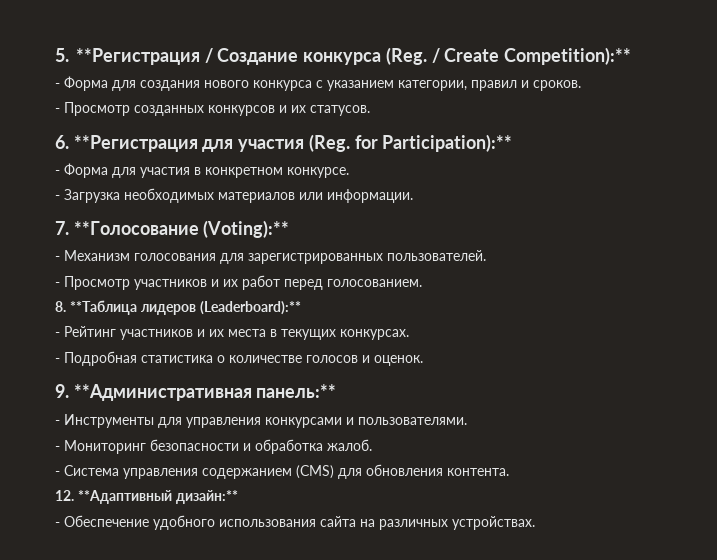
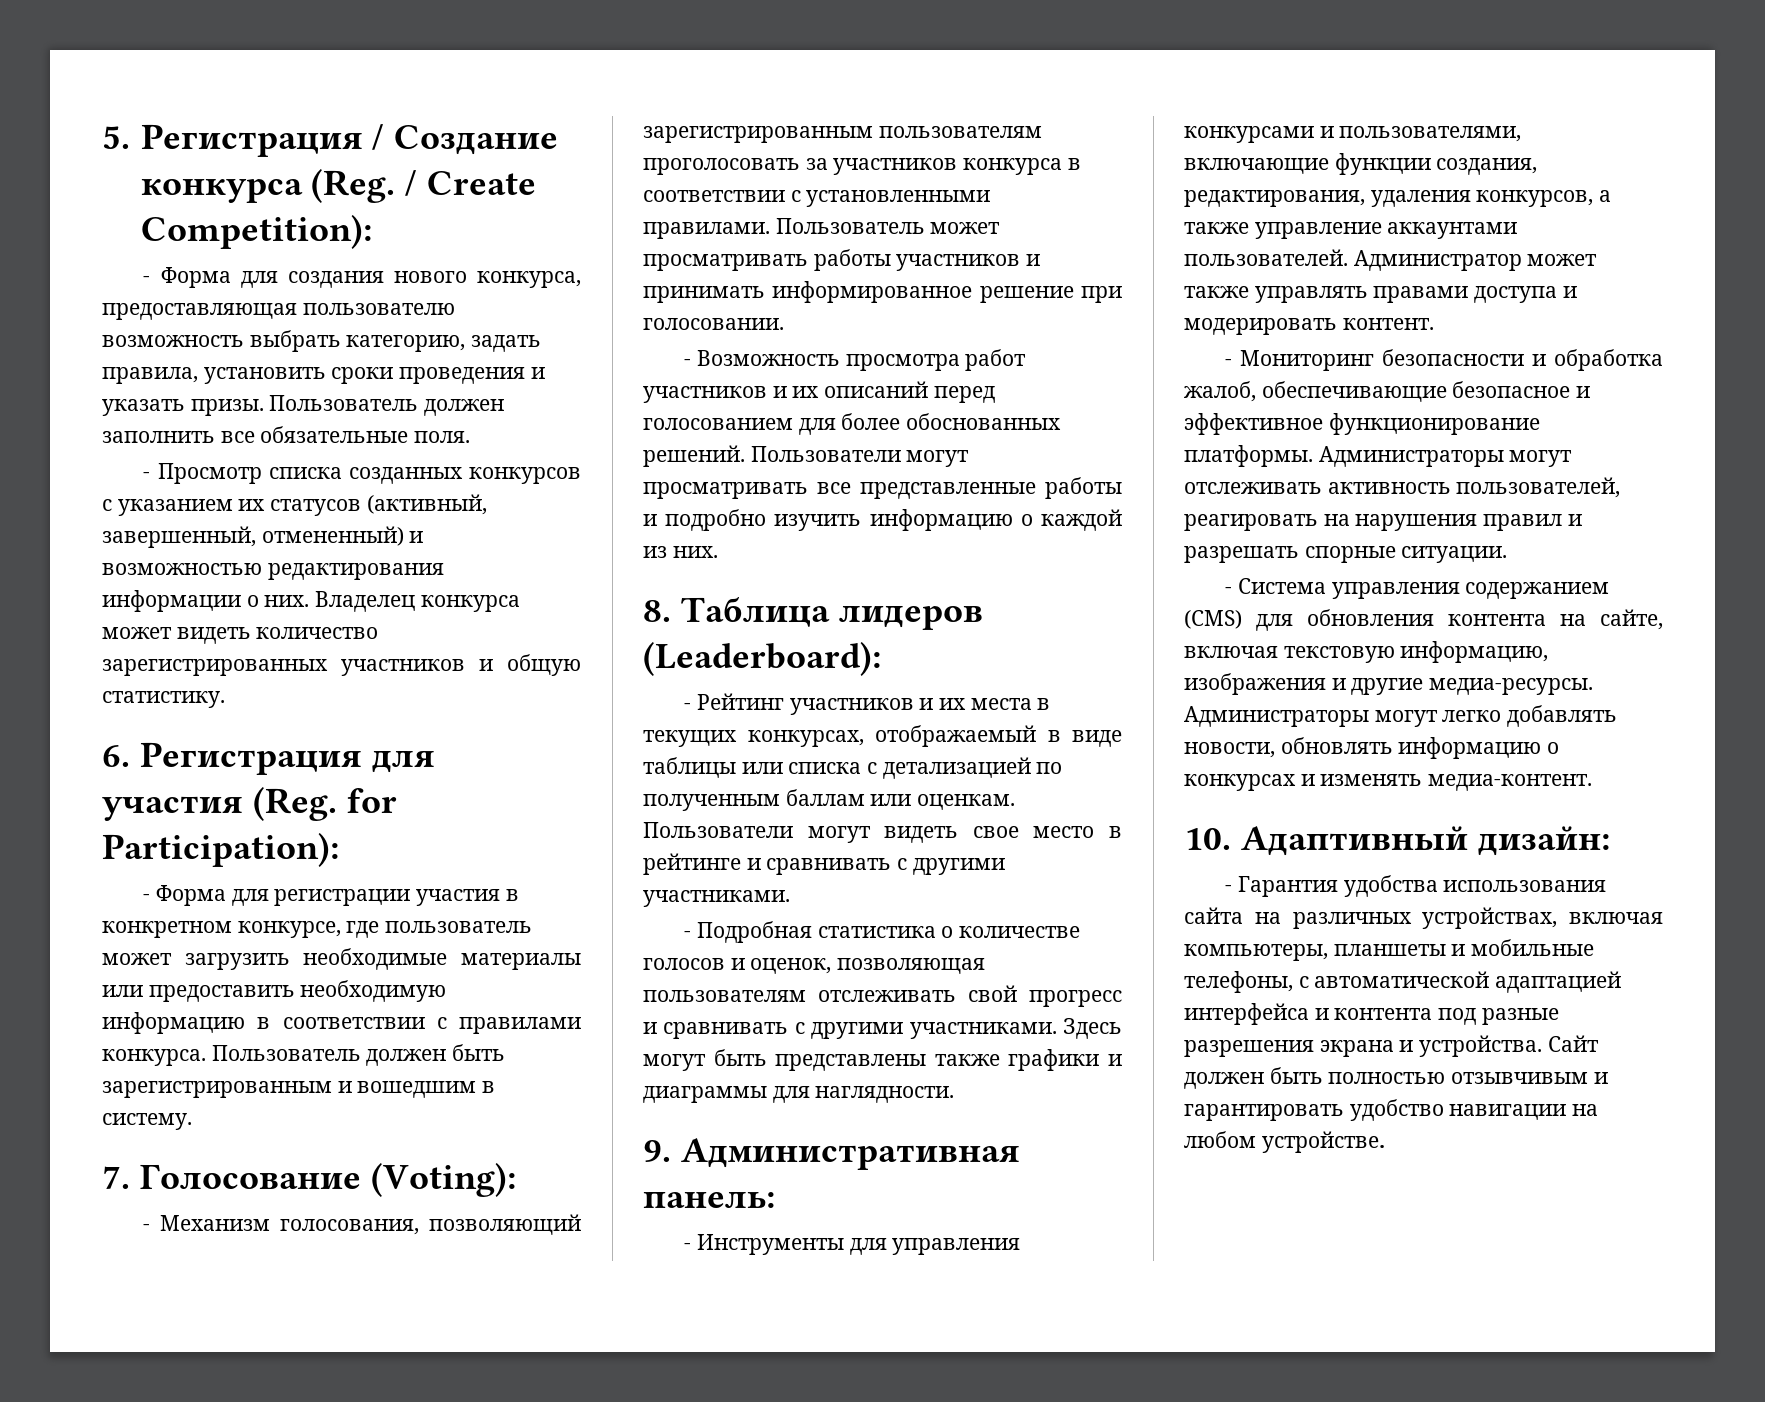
[76,48,200,65] **Регистрация -> [140,124,363,157] Регистрация
[504,47,632,65] Competition):** -> [140,214,372,249] Competition):
[253,80,581,91] [55,102,130,116] конкурса с указанием категории, правил и сроков. // - Просмотр -> [476,271,581,288] [102,303,455,320] [102,330,542,352] [102,367,545,384] [102,395,505,416] [102,426,471,443] [143,463,342,484] конкурса, предоставляющая пользователю возможность выбрать категорию, задать правила, установить сроки проведения и указать призы. Пользователь должен заполнить все обязательные поля. // - Просмотр списка
[279,105,370,116] и их статусов. -> [102,494,487,516] [102,526,424,548] [102,563,444,580] [102,590,520,612] [102,627,379,644] [102,654,581,676] [102,691,225,708] с указанием их статусов (активный, завершенный, отмененный) и возможностью редактирования информации о них. Владелец конкурса может видеть количество зарегистрированных участников и общую статистику.
[73,135,198,152] **Регистрация -> [139,742,362,775] Регистрация
[382,134,513,152] [55,163,136,178] Participation):** // - Форма для -> [102,832,339,867] [143,885,411,906] Participation): // - Форма для регистрации
[287,167,349,178] [55,188,413,203] конкурсе. // - Загрузка необходимых материалов или информации. -> [237,921,533,938] [102,948,581,970] [102,980,447,1002] [102,1012,581,1034] [102,1044,506,1066] [102,1081,496,1098] [102,1113,192,1130] конкурсе, где пользователь может загрузить необходимые материалы или предоставить необходимую информацию в соответствии с правилами конкурса. Пользователь должен быть зарегистрированным и вошедшим в систему.
[73,220,290,238] **Голосование (Voting):** -> [139,1162,516,1197] Голосование (Voting):
[134,250,486,264] [55,275,422,290] [55,300,301,315] голосования для зарегистрированных пользователей. // - Просмотр участников и их работ перед голосованием. // 8. **Таблица лидеров (Leaderboard):** -> [280,1214,581,1235] [643,126,1042,143] [643,158,1081,175] [643,190,991,207] [643,218,1001,239] [643,249,1041,271] [643,281,1122,303] [643,318,784,330] [684,349,1027,371] [643,381,995,403] [643,413,1062,435] [643,445,970,467] [643,477,1122,499] [643,509,1122,531] [643,546,718,558] [643,597,983,630] [643,641,881,676] голосования, позволяющий зарегистрированным пользователям проголосовать за участников конкурса в соответствии с установленными правилами. Пользователь может просматривать работы участников и принимать информированное решение при голосовании. // - Возможность просмотра работ участников и их описаний перед голосованием для более обоснованных решений. Пользователи могут просматривать все представленные работы и подробно изучить информацию о каждой из них. // 8. Таблица лидеров (Leaderboard):
[340,329,409,340] конкурсах. -> [747,725,1122,747] [643,757,1063,779] [643,789,1016,811] [643,822,1122,843] [643,853,1005,875] [643,890,790,907] конкурсах, отображаемый в виде таблицы или списка с детализацией по полученным баллам или оценкам. Пользователи могут видеть свое место в рейтинге и сравнивать с другими участниками.
[374,355,423,366] оценок. -> [750,958,986,974] [643,985,1122,1007] [643,1018,1122,1039] [643,1049,1122,1071] [643,1086,955,1103] оценок, позволяющая пользователям отслеживать свой прогресс и сравнивать с другими участниками. Здесь могут быть представлены также графики и диаграммы для наглядности.
[73,384,337,401] **Административная панель:** -> [680,1138,1020,1170] [643,1191,775,1208] Административная панель:
[358,417,467,425] пользователями. -> [1339,126,1522,142] [1184,153,1538,175] [1184,190,1612,207] [1184,222,1518,239] [1184,249,1598,271] [1184,286,1577,303] [1184,318,1434,335] пользователями, включающие функции создания, редактирования, удаления конкурсов, а также управление аккаунтами пользователей. Администратор может также управлять правами доступа и модерировать контент.
[327,439,372,451] жалоб. -> [1184,381,1591,402] [1184,413,1540,435] [1184,445,1573,467] [1184,477,1621,498] [1184,514,1582,531] [1184,546,1508,563] жалоб, обеспечивающие безопасное и эффективное функционирование платформы. Администраторы могут отслеживать активность пользователей, реагировать на нарушения правил и разрешать спорные ситуации.
[447,468,509,476] [55,490,238,504] [55,515,215,530] контента. // 12. **Адаптивный дизайн:** // - Обеспечение удобного -> [1448,609,1663,630] [1184,641,1549,663] [1184,673,1594,695] [1184,705,1618,727] [1184,737,1560,759] [1184,774,1593,791] [1184,826,1610,856] [1225,875,1438,897] контента на сайте, включая текстовую информацию, изображения и другие медиа-ресурсы. Администраторы могут легко добавлять новости, обновлять информацию о конкурсах и изменять медиа-контент. // 10. Адаптивный дизайн: // - Гарантия удобства
[452,516,535,530] устройствах. -> [1422,907,1663,929] [1184,939,1595,961] [1184,971,1622,993] [1184,1003,1559,1025] [1184,1035,1599,1057] [1184,1067,1608,1089] [1184,1099,1599,1121] [1184,1131,1385,1153] устройствах, включая компьютеры, планшеты и мобильные телефоны, с автоматической адаптацией интерфейса и контента под разные разрешения экрана и устройства. Сайт должен быть полностью отзывчивым и гарантировать удобство навигации на любом устройстве.

